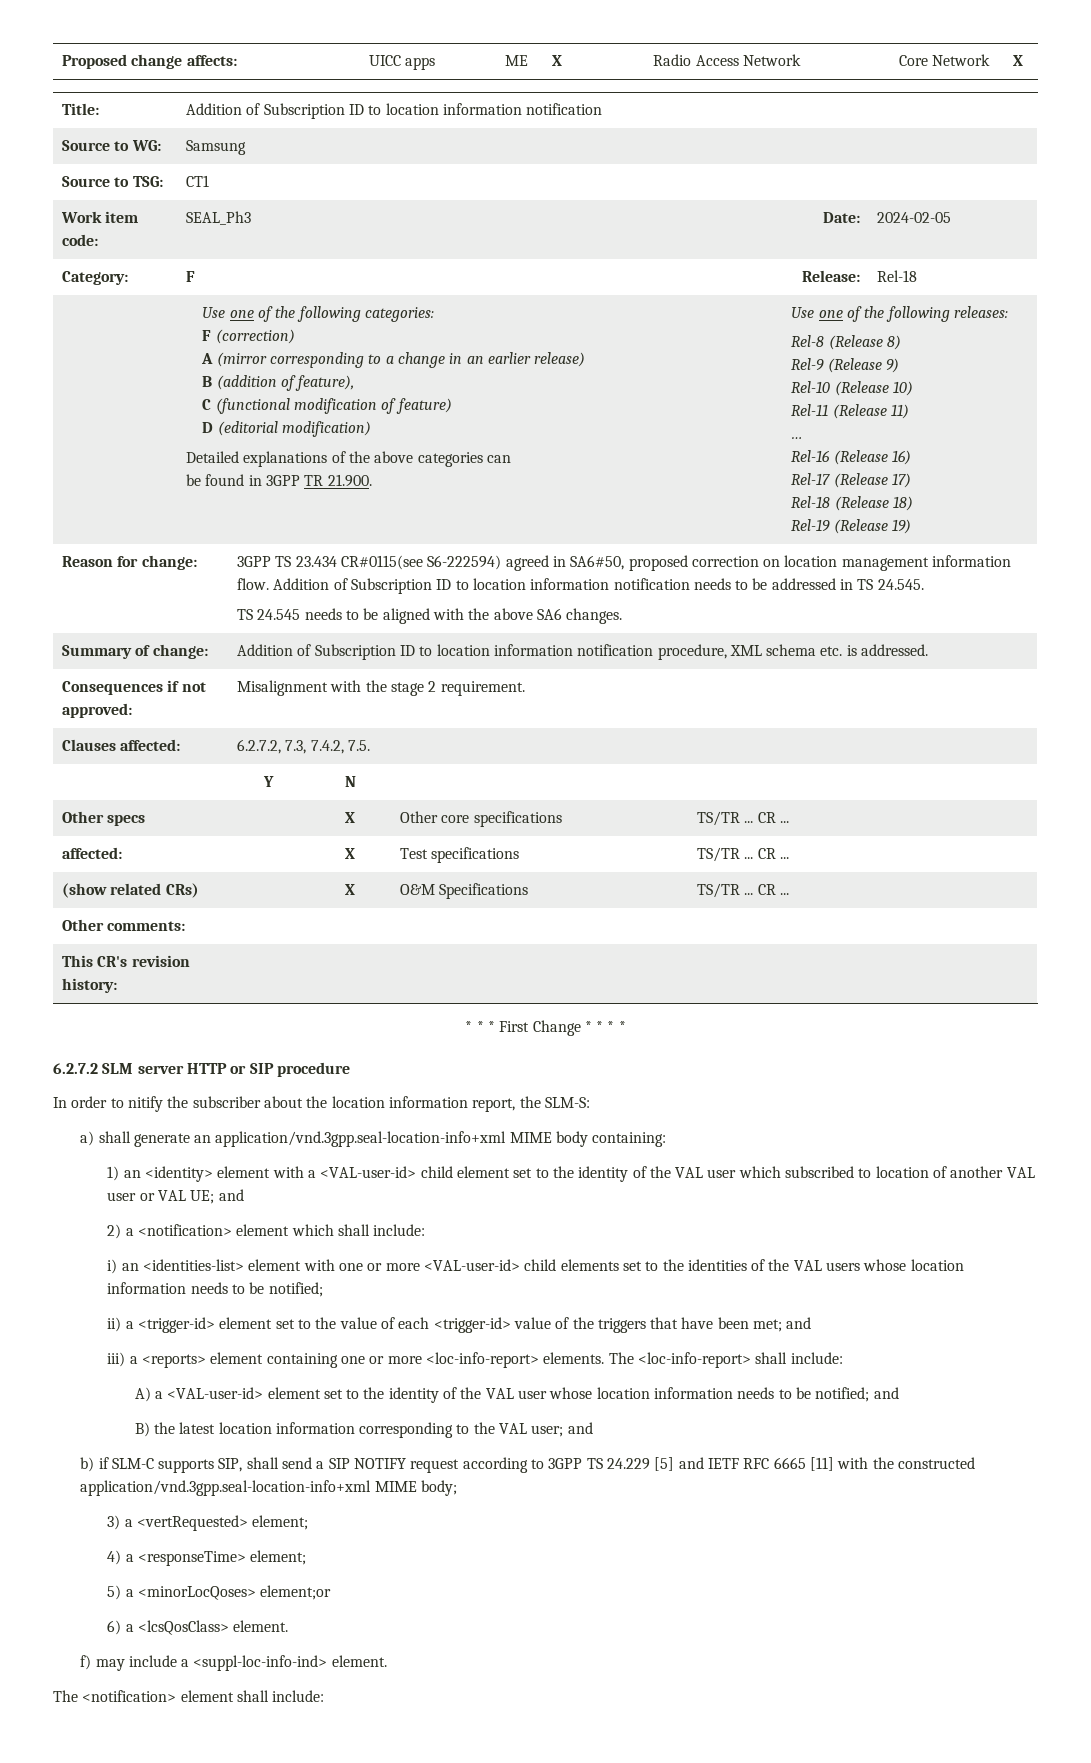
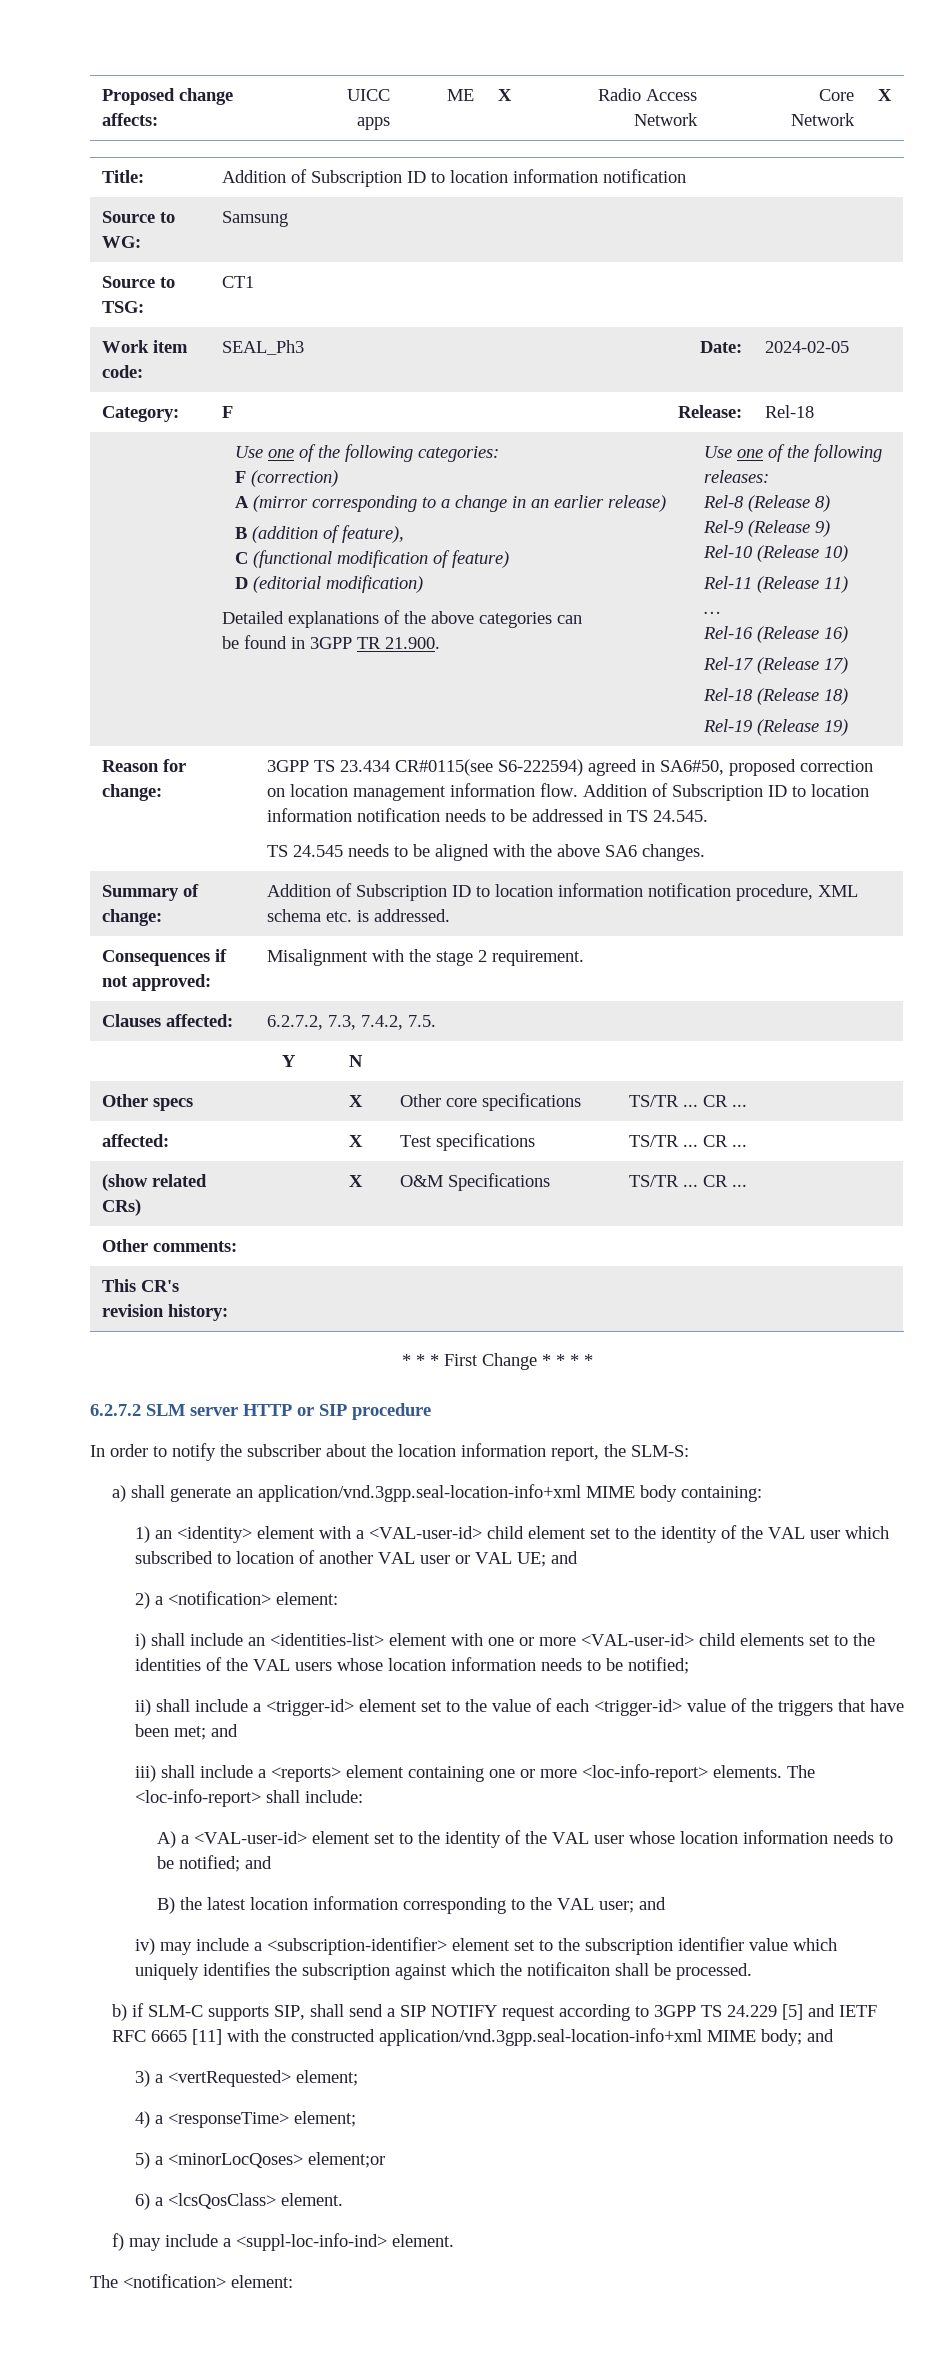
[127,1096,163,1112] nitify -> [172,1443,216,1461] notify
[236,1224,426,1236] element which shall include: -> [275,1592,338,1605] element:
(118, 1266) none -> [150,1633,243,1646] shall include
(122, 1324) none -> [155,1699,248,1712] shall include
(126, 1359) none -> [160,1765,253,1778] shall include
(593, 1428) none -> [134,1937,837,1955] [134,1962,752,1980] // iv) may include a <subscription-identifier> element set to the subscription identifier value which uniquely identifies the subscription against which the notificaiton shall be processed.
(457, 1488) none -> [807,2029,835,2042] and
[180,1690,325,1702] element shall include: -> [231,2275,293,2288] element:

